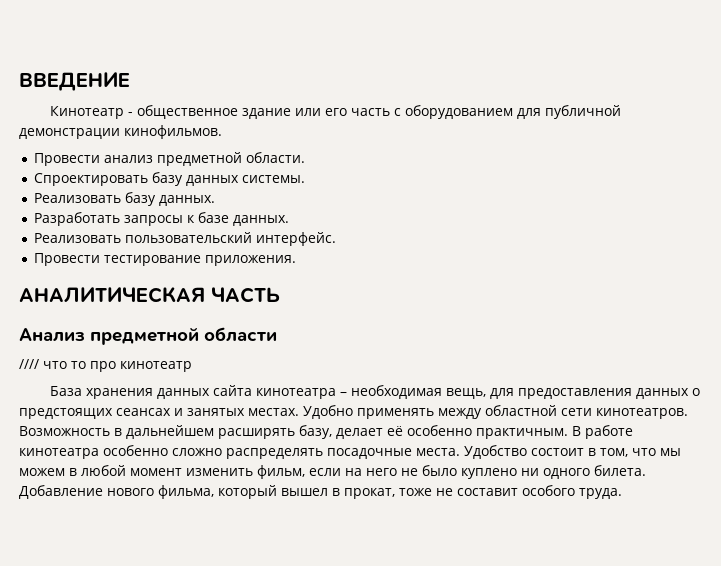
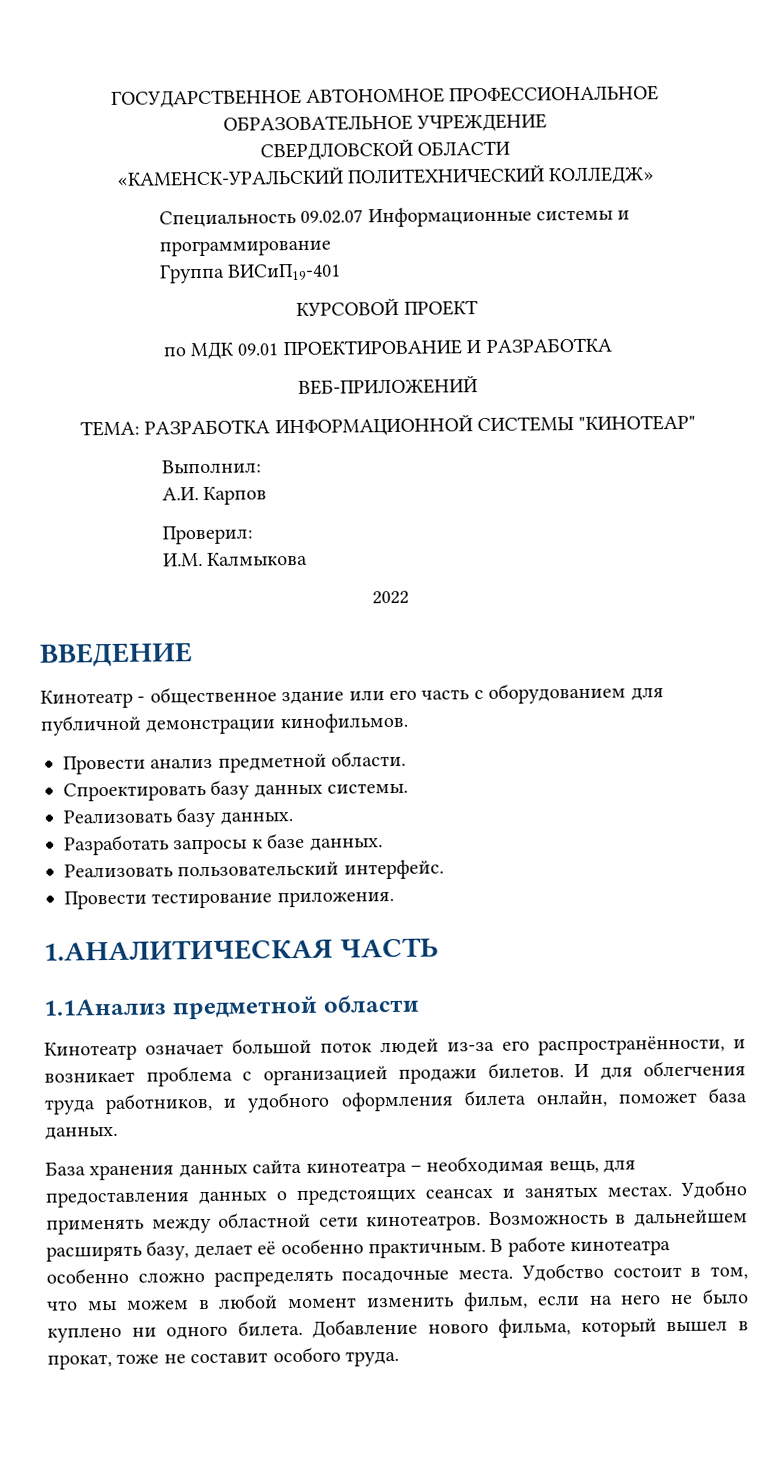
(19, 81) none -> [110,85,660,108] [222,113,548,132] [259,138,511,161] [115,164,656,187] [158,206,631,228] [158,239,331,257] [158,263,342,284] [296,297,478,317] [162,337,612,360] [298,375,478,395] [79,414,697,437] [161,459,262,474] [161,486,268,505] [161,525,253,545] [162,551,309,567] [371,590,409,605] ГОСУДАРСТВЕННОЕ АВТОНОМНОЕ ПРОФЕССИОНАЛЬНОЕ ОБРАЗОВАТЕЛЬНОЕ УЧРЕЖДЕНИЕ // СВЕРДЛОВСКОЙ ОБЛАСТИ // «КАМЕНСК-УРАЛЬСКИЙ ПОЛИТЕХНИЧЕСКИЙ КОЛЛЕДЖ» // Специальность 09.02.07 Информационные системы и программирование // Группа ВИСиП19-401 // КУРСОВОЙ ПРОЕКТ // по МДК 09.01 ПРОЕКТИРОВАНИЕ И РАЗРАБОТКА // ВЕБ-ПРИЛОЖЕНИЙ // ТЕМА: РАЗРАБОТКА ИНФОРМАЦИОННОЙ СИСТЕМЫ "КИНОТЕАР" // Выполнил: // А.И. Карпов // Проверил: // И.М. Калмыкова // 2022 //
[19,286,205,303] АНАЛИТИЧЕСКАЯ -> [43,938,333,962] 1.АНАЛИТИЧЕСКАЯ
[19,328,85,342] Анализ -> [43,998,166,1016] 1.1Анализ
[19,359,192,372] //// что то про кинотеатр -> [44,1035,746,1061] [44,1060,746,1087] [44,1087,747,1115] [45,1125,118,1140] Кинотеатр означает большой поток людей из-за его распространённости, и возникает проблема с организацией продажи билетов. И для облегчения труда работников, и удобного оформления билета онлайн, поможет база данных.

